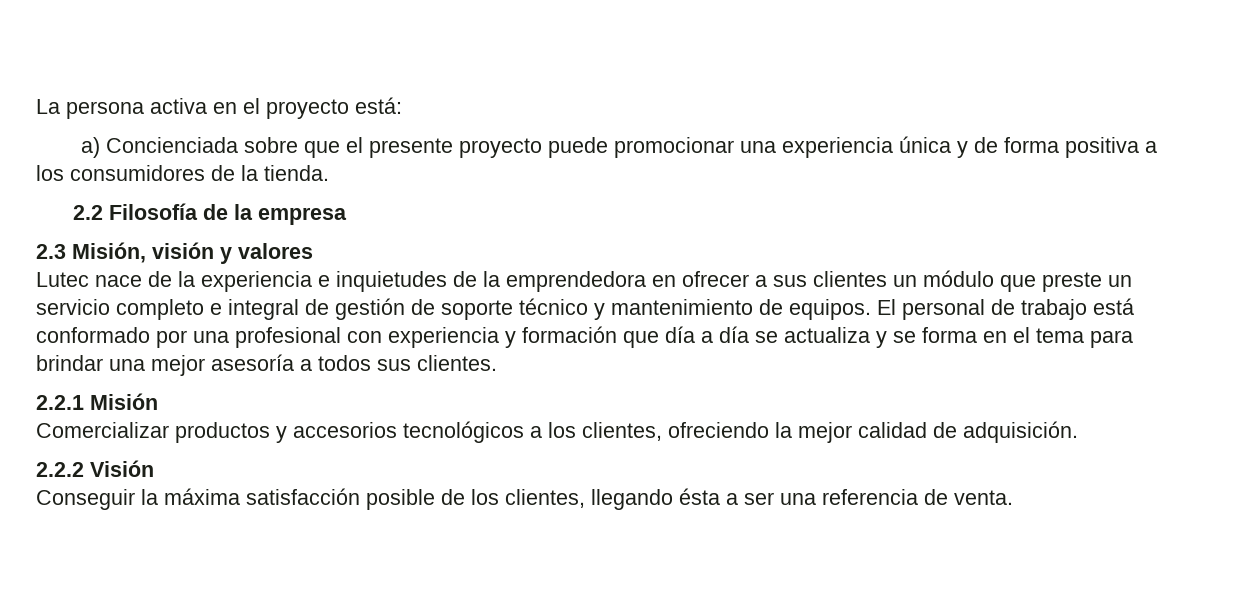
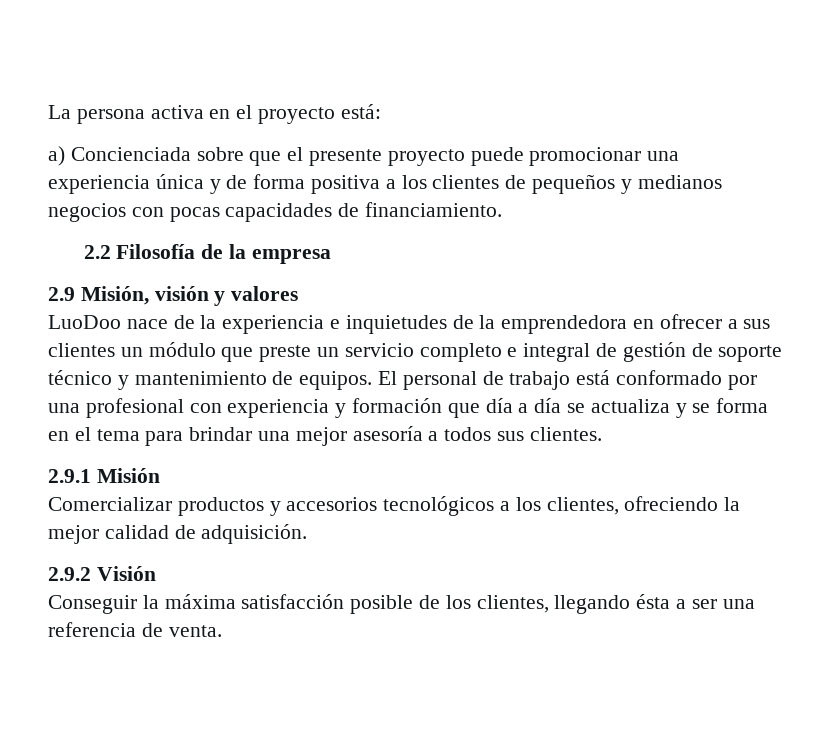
[70,165,329,181] consumidores de la tienda. -> [432,174,722,194] [48,202,503,222] clientes de pequeños y medianos negocios con pocas capacidades de financiamiento.
[36,244,66,259] 2.3 -> [48,287,75,301] 2.9
[36,272,89,287] Lutec -> [48,315,121,329] LuoDoo
[36,395,84,410] 2.2.1 -> [48,469,91,483] 2.9.1
[36,462,84,477] 2.2.2 -> [48,567,91,581] 2.9.2

